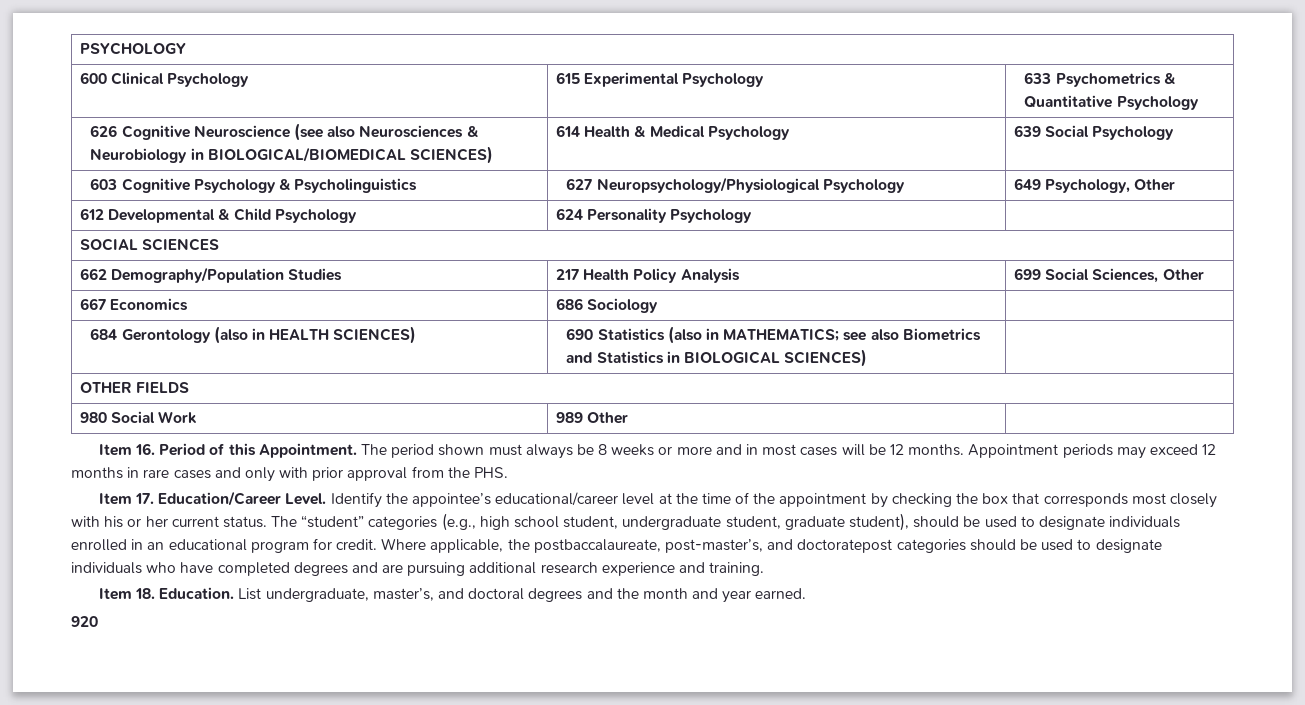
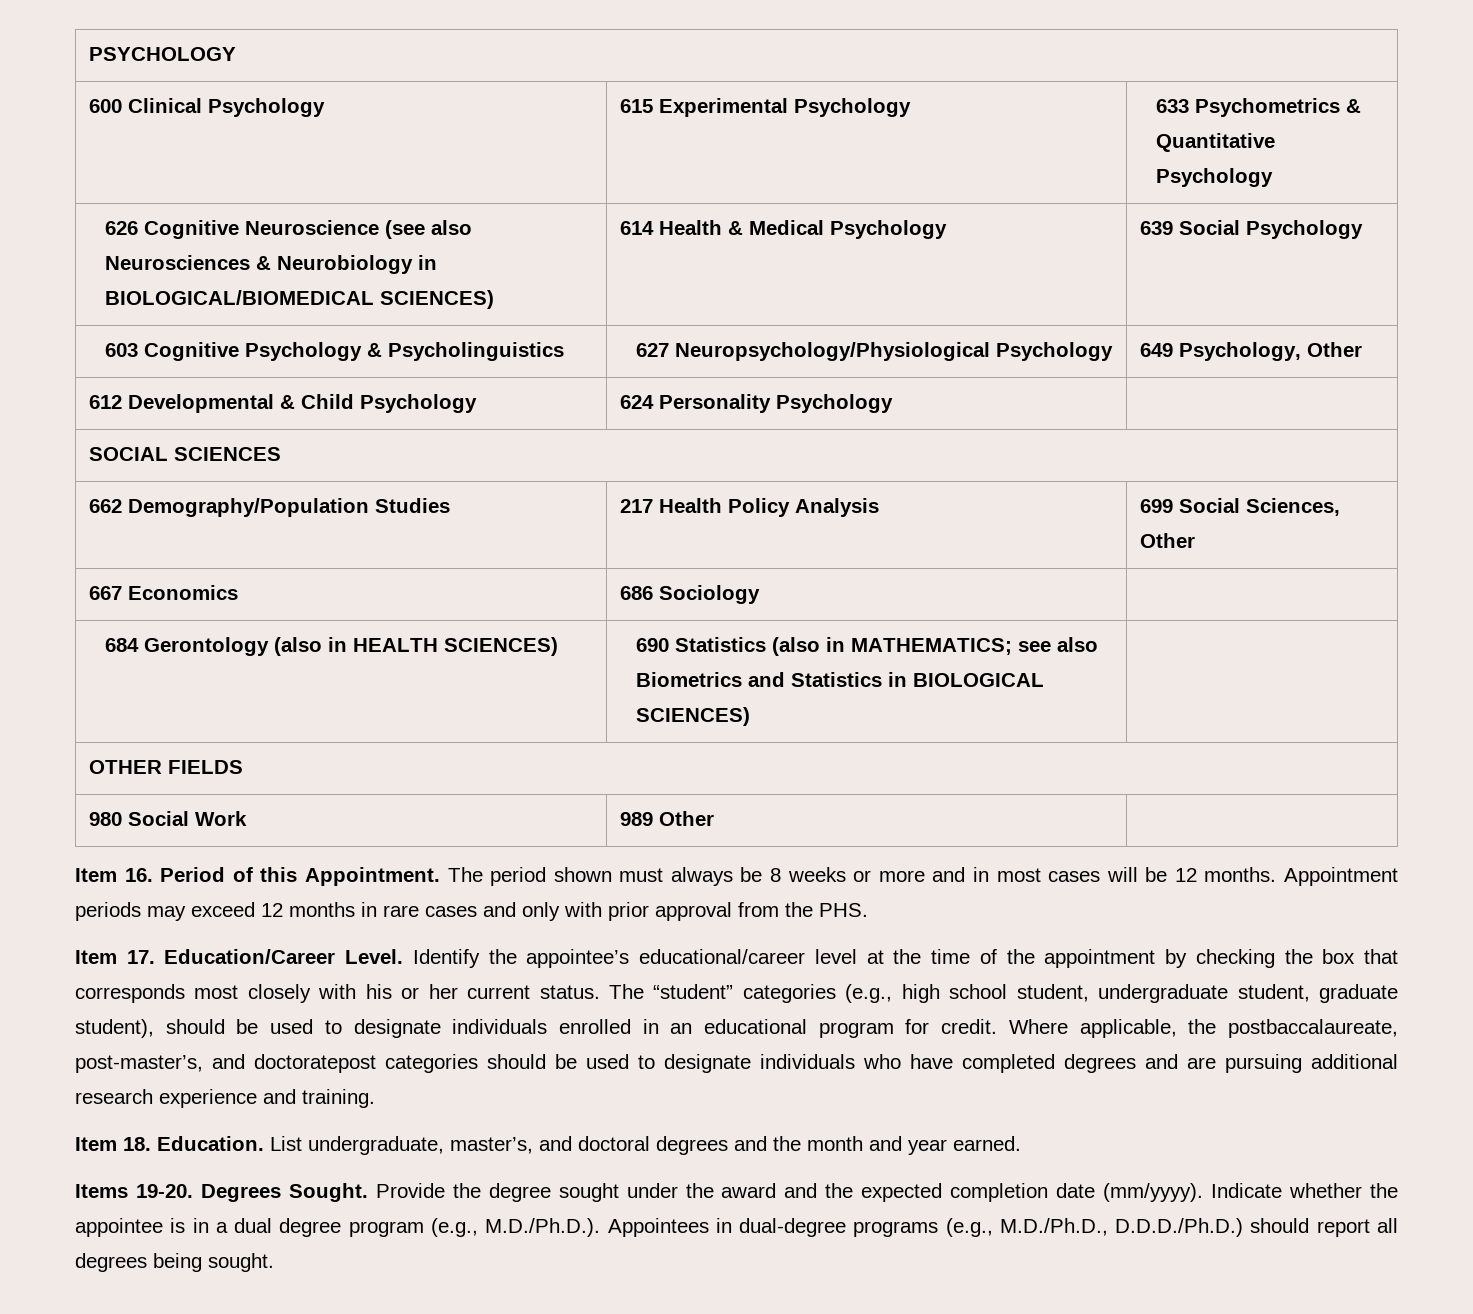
[71,616,98,627] 920 -> [75,1183,1399,1202] [75,1218,1399,1237] [75,1253,274,1272] Items 19-20. Degrees Sought. Provide the degree sought under the award and the expected completion date (mm/yyyy). Indicate whether the appointee is in a dual degree program (e.g., M.D./Ph.D.). Appointees in dual-degree programs (e.g., M.D./Ph.D., D.D.D./Ph.D.) should report all degrees being sought.

